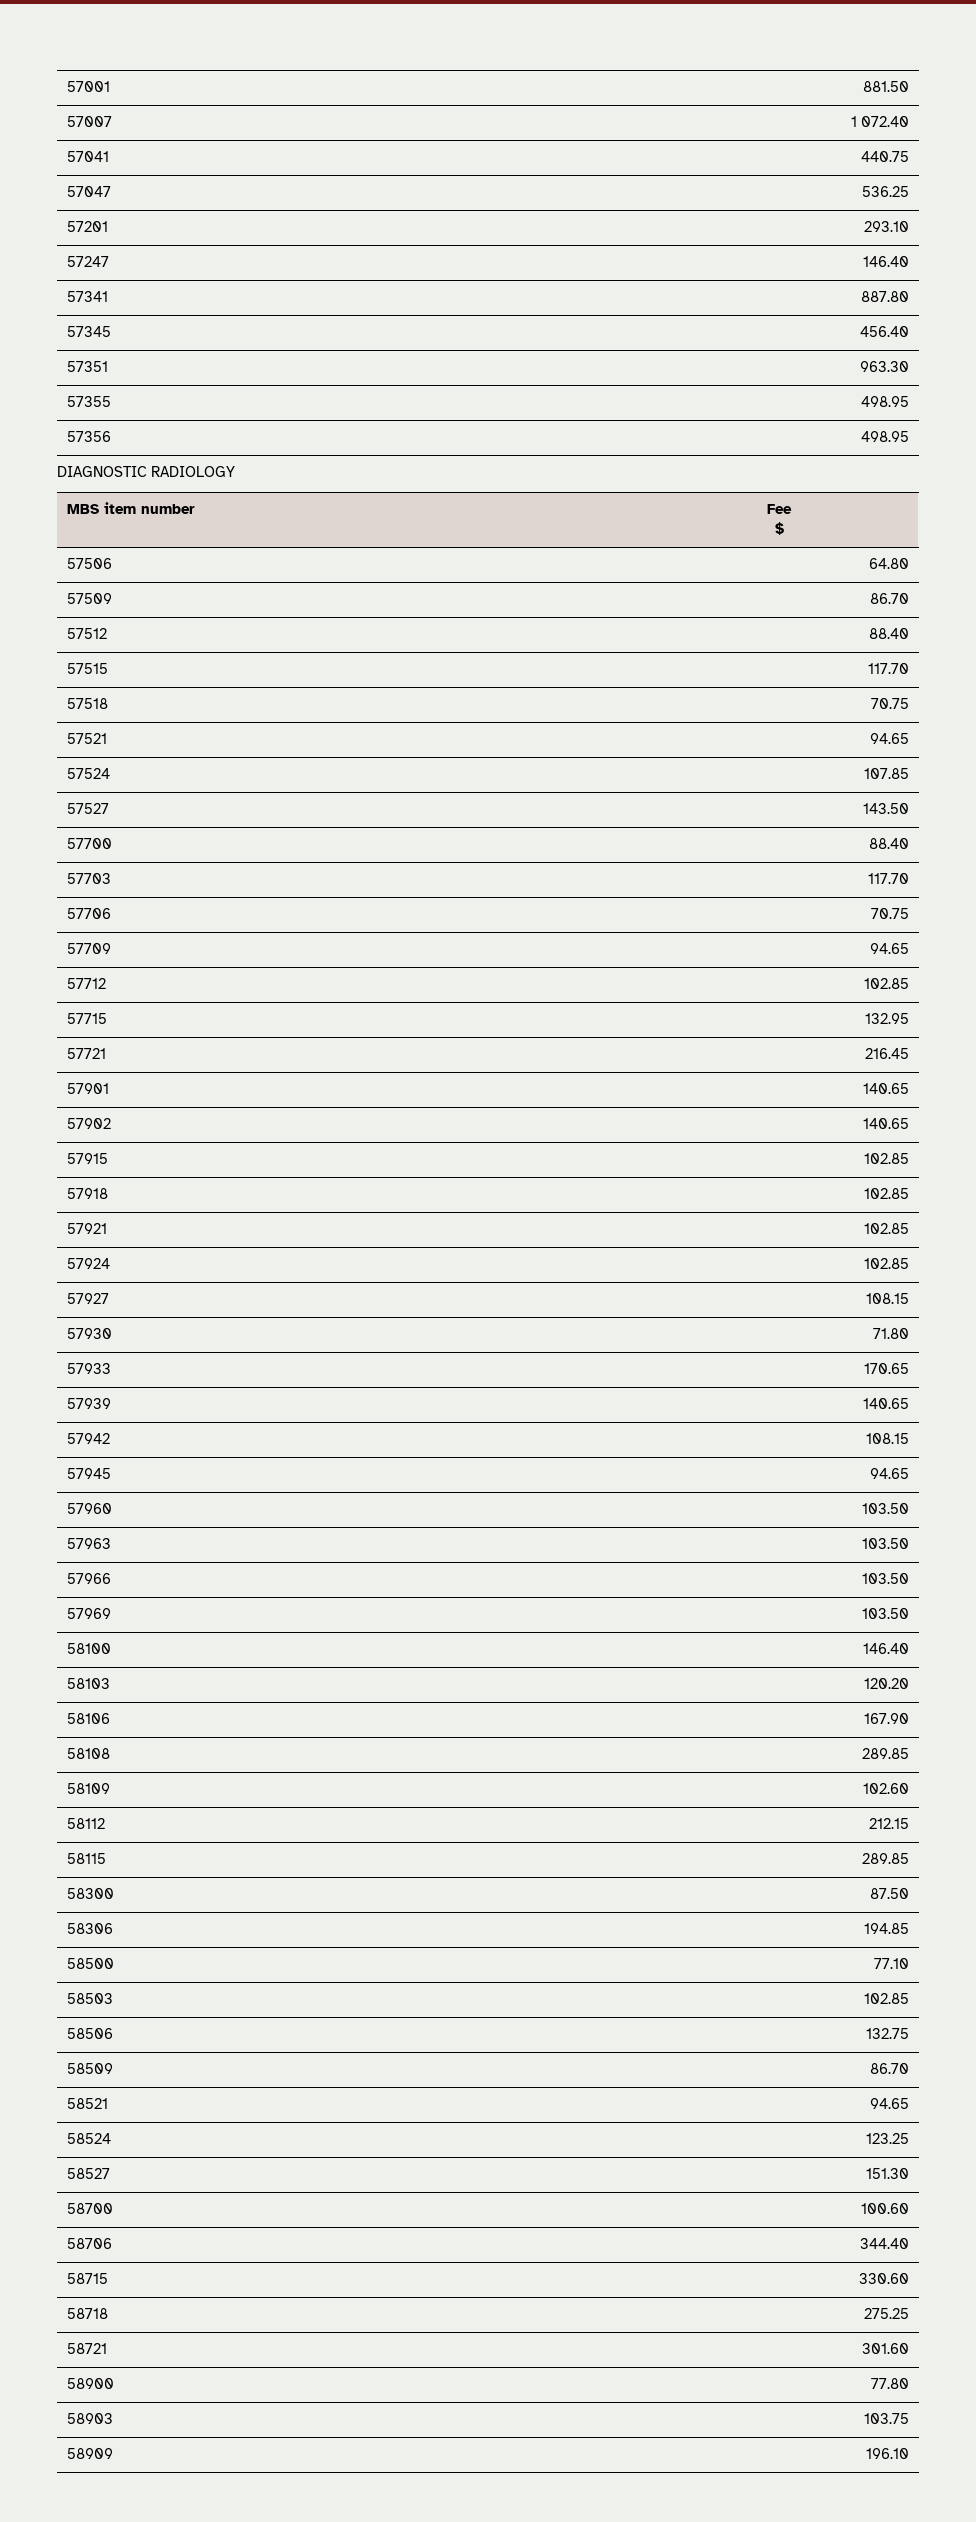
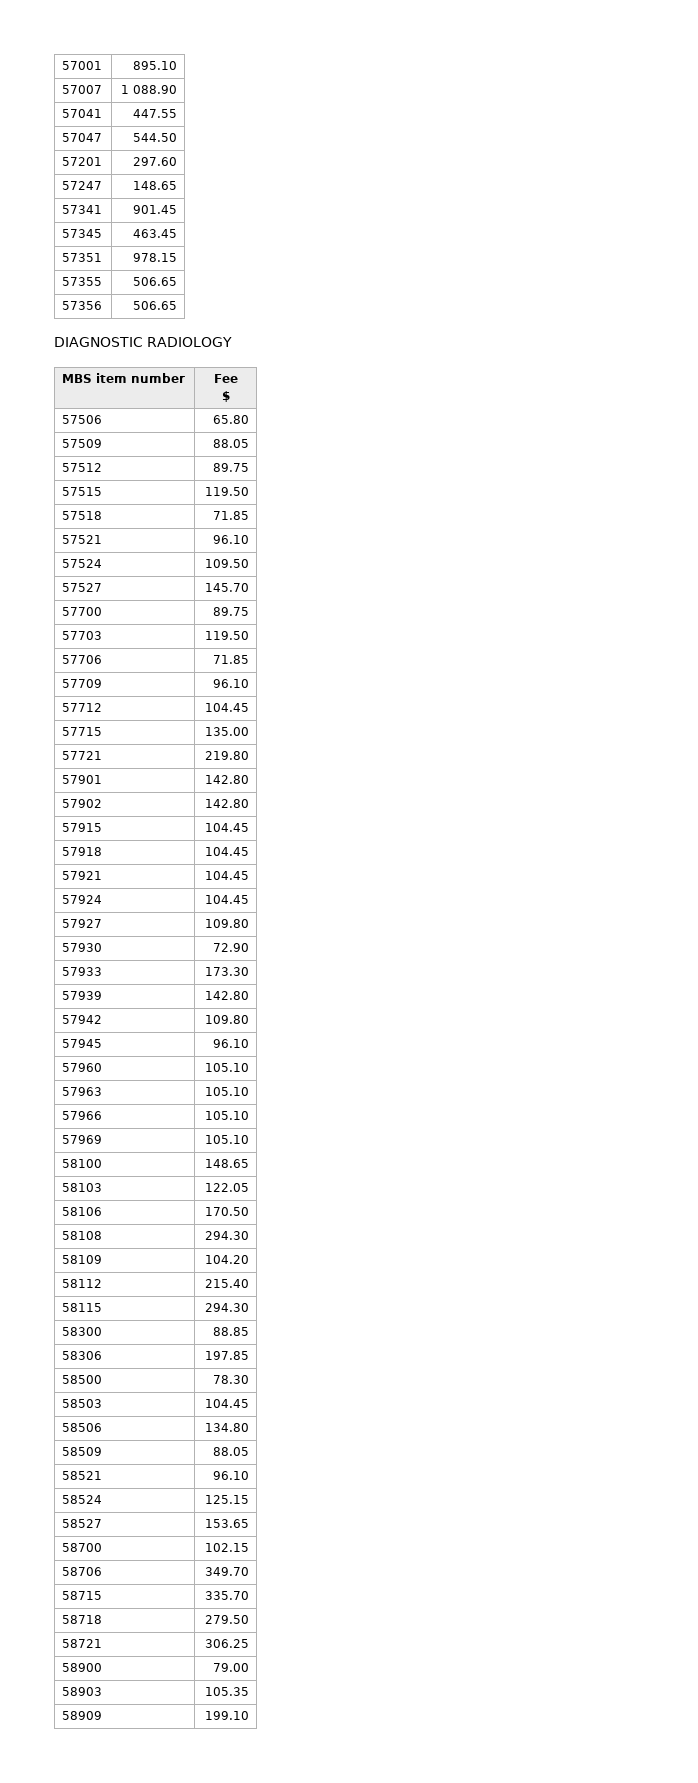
[862,81,909,92] 881.50 -> [132,61,177,70] 895.10
[860,116,909,127] 072.40 -> [132,85,177,94] 088.90
[860,151,909,162] 440.75 -> [132,109,177,118] 447.55
[861,186,909,197] 536.25 -> [132,133,177,142] 544.50
[863,221,909,232] 293.10 -> [132,157,177,166] 297.60
[862,256,909,267] 146.40 -> [132,181,177,190] 148.65
[860,291,909,302] 887.80 -> [132,205,177,214] 901.45
[859,326,909,337] 456.40 -> [132,229,177,238] 463.45
[859,361,909,372] 963.30 -> [132,253,177,262] 978.15
[860,396,909,407] 498.95 -> [132,277,177,286] 506.65
[860,431,909,442] 498.95 -> [132,301,177,310] 506.65
[868,558,909,569] 64.80 -> [212,415,249,424] 65.80
[869,593,909,604] 86.70 -> [212,439,249,448] 88.05
[868,628,909,639] 88.40 -> [212,463,249,472] 89.75
[867,663,909,674] 117.70 -> [204,487,249,496] 119.50
[870,698,909,709] 70.75 -> [212,511,249,520] 71.85
[869,733,909,744] 94.65 -> [212,535,249,544] 96.10
[863,768,909,779] 107.85 -> [204,559,249,568] 109.50
[862,803,909,814] 143.50 -> [204,583,249,592] 145.70
[868,838,909,849] 88.40 -> [212,607,249,616] 89.75
[867,873,909,884] 117.70 -> [204,631,249,640] 119.50
[870,908,909,919] 70.75 -> [212,655,249,664] 71.85
[869,943,909,954] 94.65 -> [212,679,249,688] 96.10
[863,978,909,989] 102.85 -> [204,703,249,712] 104.45
[864,1013,909,1024] 132.95 -> [204,727,249,736] 135.00
[864,1048,909,1059] 216.45 -> [204,751,249,760] 219.80
[862,1083,909,1094] 140.65 -> [204,775,249,784] 142.80
[862,1118,909,1129] 140.65 -> [204,799,249,808] 142.80
[863,1153,909,1164] 102.85 -> [204,823,249,832] 104.45
[863,1188,909,1199] 102.85 -> [204,847,249,856] 104.45
[863,1223,909,1234] 102.85 -> [204,871,249,880] 104.45
[863,1258,909,1269] 102.85 -> [204,895,249,904] 104.45
[865,1293,909,1304] 108.15 -> [204,919,249,928] 109.80
[872,1328,909,1339] 71.80 -> [212,943,249,952] 72.90
[863,1363,909,1374] 170.65 -> [204,967,249,976] 173.30
[862,1398,909,1409] 140.65 -> [204,991,249,1000] 142.80
[865,1433,909,1444] 108.15 -> [204,1015,249,1024] 109.80
[869,1468,909,1479] 94.65 -> [212,1039,249,1048] 96.10
[861,1503,909,1514] 103.50 -> [204,1063,249,1072] 105.10
[861,1538,909,1549] 103.50 -> [204,1087,249,1096] 105.10
[861,1573,909,1584] 103.50 -> [204,1111,249,1120] 105.10
[861,1608,909,1619] 103.50 -> [204,1135,249,1144] 105.10
[862,1643,909,1654] 146.40 -> [204,1159,249,1168] 148.65
[863,1678,909,1689] 120.20 -> [204,1183,249,1192] 122.05
[863,1713,909,1724] 167.90 -> [204,1207,249,1216] 170.50
[861,1748,909,1759] 289.85 -> [204,1231,249,1240] 294.30
[862,1783,909,1794] 102.60 -> [204,1255,249,1264] 104.20
[868,1818,909,1829] 212.15 -> [204,1279,249,1288] 215.40
[861,1853,909,1864] 289.85 -> [204,1303,249,1312] 294.30
[869,1888,909,1899] 87.50 -> [212,1327,249,1336] 88.85
[863,1923,909,1934] 194.85 -> [204,1351,249,1360] 197.85
[873,1958,909,1969] 77.10 -> [212,1375,249,1384] 78.30
[863,1993,909,2004] 102.85 -> [204,1399,249,1408] 104.45
[865,2028,909,2039] 132.75 -> [204,1423,249,1432] 134.80
[869,2063,909,2074] 86.70 -> [212,1447,249,1456] 88.05
[869,2098,909,2109] 94.65 -> [212,1471,249,1480] 96.10
[865,2133,909,2144] 123.25 -> [204,1495,249,1504] 125.15
[865,2168,909,2179] 151.30 -> [204,1519,249,1528] 153.65
[860,2203,909,2214] 100.60 -> [204,1543,249,1552] 102.15
[859,2238,909,2249] 344.40 -> [204,1567,249,1576] 349.70
[858,2273,909,2284] 330.60 -> [204,1591,249,1600] 335.70
[863,2308,909,2319] 275.25 -> [204,1615,249,1624] 279.50
[861,2343,909,2354] 301.60 -> [204,1639,249,1648] 306.25
[870,2378,909,2389] 77.80 -> [212,1663,249,1672] 79.00
[863,2413,909,2424] 103.75 -> [204,1687,249,1696] 105.35
[865,2448,909,2459] 196.10 -> [204,1711,249,1720] 199.10

